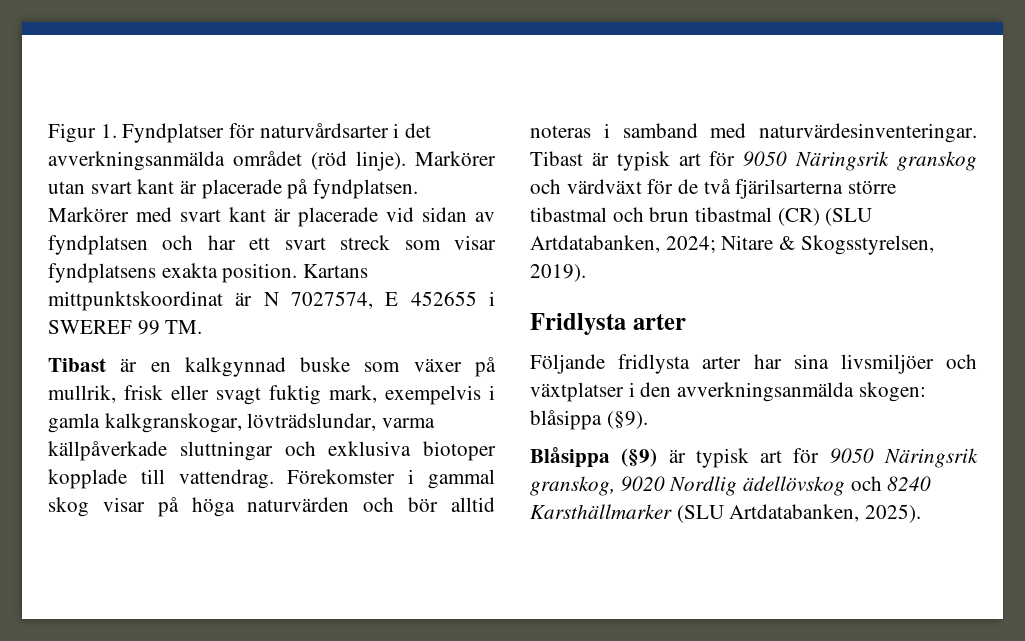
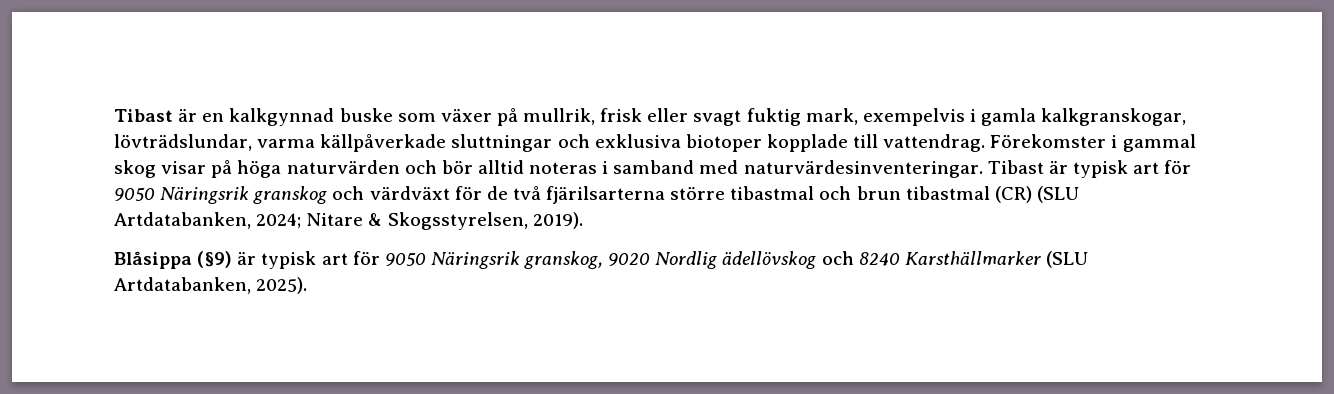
[48,123,432,143] [48,151,496,171] [48,179,419,199] [48,207,495,227] [48,235,496,255] [48,263,369,283] [48,291,495,311] [48,320,203,335] Figur 1. Fyndplatser för naturvårdsarter i det avverkningsanmälda området (röd linje). Markörer utan svart kant är placerade på fyndplatsen. Markörer med svart kant är placerade vid sidan av fyndplatsen och har ett svart streck som visar fyndplatsens exakta position. Kartans mittpunktskoordinat är N 7027574, E 452655 i SWEREF 99 TM. // -> (114, 115) none
[530,313,686,335] [530,354,977,374] [530,382,926,402] [530,410,648,430] // Fridlysta arter // Följande fridlysta arter har sina livsmiljöer och växtplatser i den avverkningsanmälda skogen: blåsippa (§9). -> (583, 220) none

